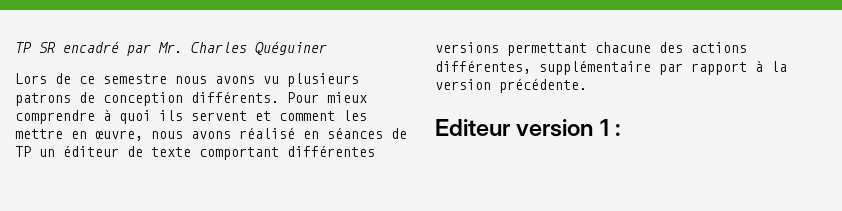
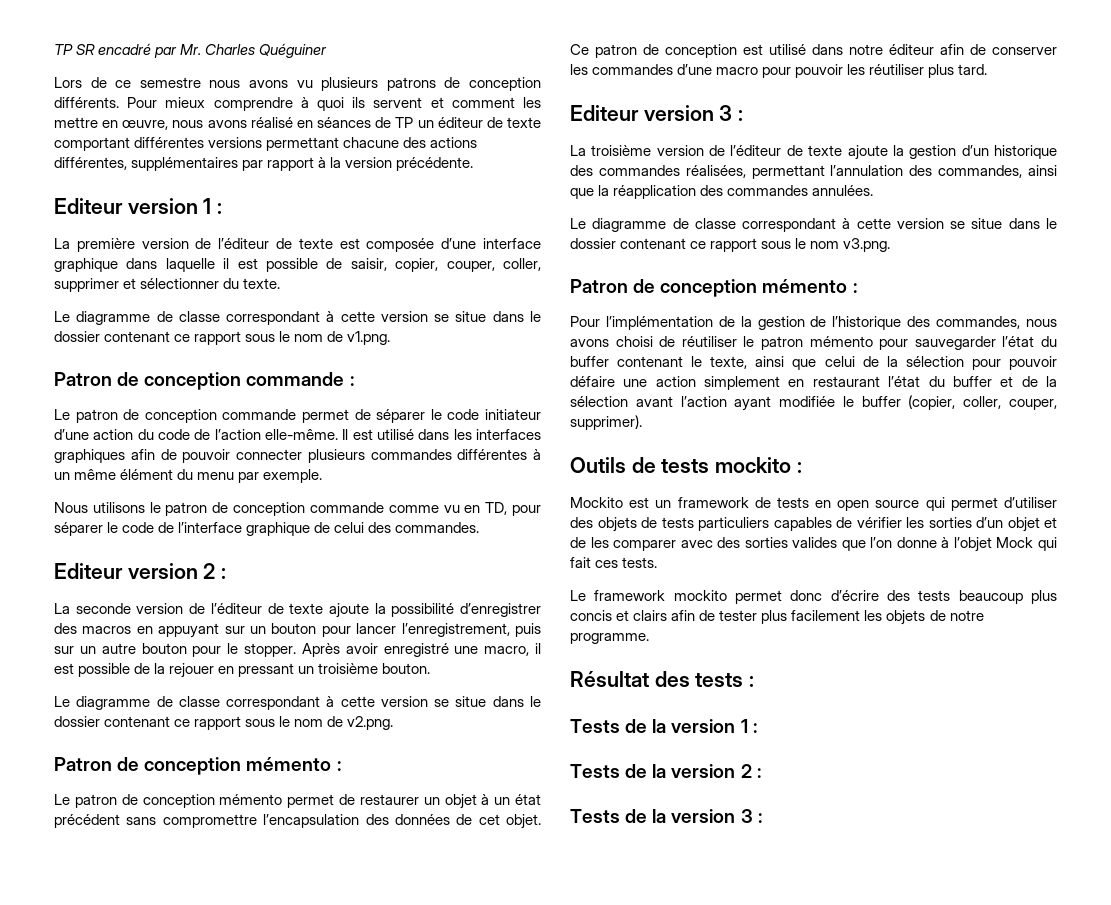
[539,60,651,75] supplémentaire -> [131,157,239,171] supplémentaires
(622, 130) none -> [54,238,542,252] [54,258,541,272] [54,278,281,292] [54,311,541,325] [54,331,391,345] [54,372,354,390] [54,409,542,423] [54,429,541,440] [54,449,541,463] [54,469,323,483] [54,502,541,516] [54,522,480,536] [54,563,227,579] [54,603,541,618] [54,623,541,638] [54,643,541,657] [54,663,431,678] [54,696,541,710] [54,716,394,730] [54,757,341,775] [54,794,541,809] [54,814,541,829] [570,44,1057,58] [570,64,988,78] [570,105,744,121] [570,145,1057,160] [570,165,1057,179] [570,185,874,199] [570,218,1057,232] [570,238,891,252] [570,279,857,297] [570,316,1057,330] [570,336,1057,350] [570,356,1058,370] [570,376,1057,390] [570,395,1057,411] [570,415,642,430] [570,457,802,473] [570,497,1057,511] [570,517,1057,532] [570,537,1057,552] [570,557,658,568] [570,590,1057,604] [570,610,984,625] [570,633,649,644] [570,671,755,687] [570,719,757,733] [570,764,761,778] [570,809,762,823] // La première version de l’éditeur de texte est composée d’une interface graphique dans laquelle il est possible de saisir, copier, couper, coller, supprimer et sélectionner du texte. // Le diagramme de classe correspondant à cette version se situe dans le dossier contenant ce rapport sous le nom de v1.png. // Patron de conception commande : // Le patron de conception commande permet de séparer le code initiateur d’une action du code de l’action elle-même. Il est utilisé dans les interfaces graphiques afin de pouvoir connecter plusieurs commandes différentes à un même élément du menu par exemple. // Nous utilisons le patron de conception commande comme vu en TD, pour séparer le code de l’interface graphique de celui des commandes. // Editeur version 2 : // La seconde version de l’éditeur de texte ajoute la possibilité d’enregistrer des macros en appuyant sur un bouton pour lancer l’enregistrement, puis sur un autre bouton pour le stopper. Après avoir enregistré une macro, il est possible de la rejouer en pressant un troisième bouton. // Le diagramme de classe correspondant à cette version se situe dans le dossier contenant ce rapport sous le nom de v2.png. // Patron de conception mémento : // Le patron de conception mémento permet de restaurer un objet à un état précédent sans compromettre l’encapsulation des données de cet objet. Ce patron de conception est utilisé dans notre éditeur afin de conserver les commandes d’une macro pour pouvoir les réutiliser plus tard. // Editeur version 3 : // La troisième version de l’éditeur de texte ajoute la gestion d’un historique des commandes réalisées, permettant l’annulation des commandes, ainsi que la réapplication des commandes annulées. // Le diagramme de classe correspondant à cette version se situe dans le dossier contenant ce rapport sous le nom v3.png. // Patron de conception mémento : // Pour l’implémentation de la gestion de l’historique des commandes, nous avons choisi de réutiliser le patron mémento pour sauvegarder l’état du buffer contenant le texte, ainsi que celui de la sélection pour pouvoir défaire une action simplement en restaurant l’état du buffer et de la sélection avant l’action ayant modifiée le buffer (copier, coller, couper, supprimer). // Outils de tests mockito : // Mockito est un framework de tests en open source qui permet d’utiliser des objets de tests particuliers capables de vérifier les sorties d’un objet et de les comparer avec des sorties valides que l’on donne à l’objet Mock qui fait ces tests. // Le framework mockito permet donc d’écrire des tests beaucoup plus concis et clairs afin de tester plus facilement les objets de notre programme. // Résultat des tests : // Tests de la version 1 : // Tests de la version 2 : // Tests de la version 3 :

